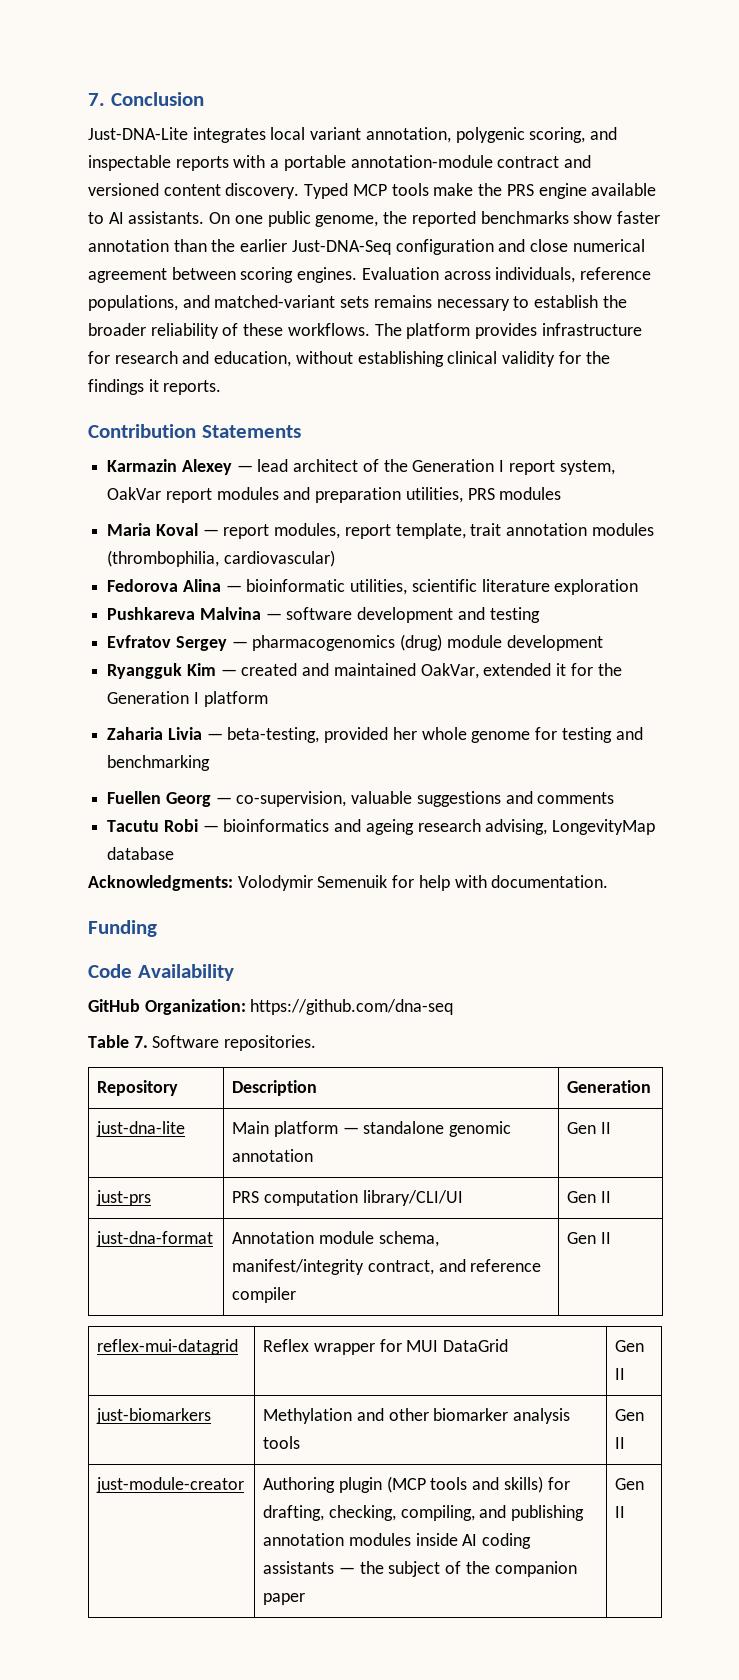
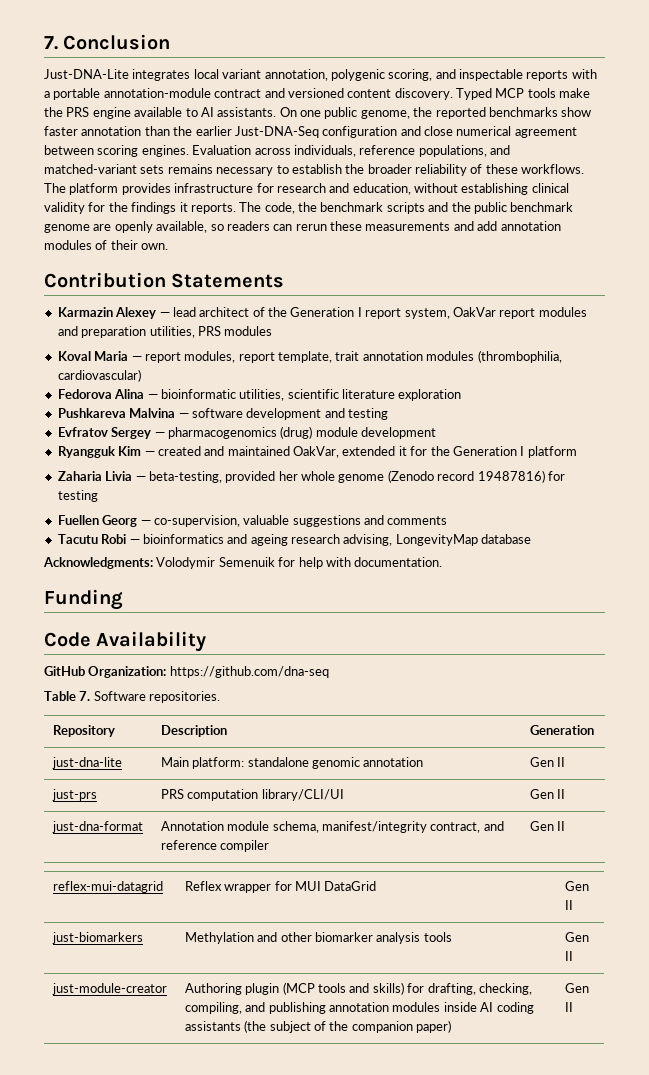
(222, 387) none -> [239,202,574,214] [44,221,561,233] [44,240,169,250] The code, the benchmark scripts and the public benchmark genome are openly available, so readers can rerun these measurements and add annotation modules of their own.
[107,523,198,536] Maria Koval -> [57,351,129,361] Koval Maria
(531, 737) none -> [387,470,545,483] (Zenodo record 19487816)
[615,727,643,740] [107,755,211,771] and benchmarking -> (98, 496) none
[273,1121,359,1137] platform — -> [192,757,245,769] platform:
[338,1561,384,1574] — the -> [244,1020,267,1033] (the
[263,1593,306,1605] paper -> [416,1020,452,1033] paper)

